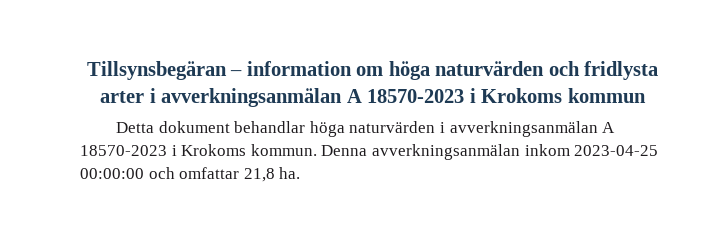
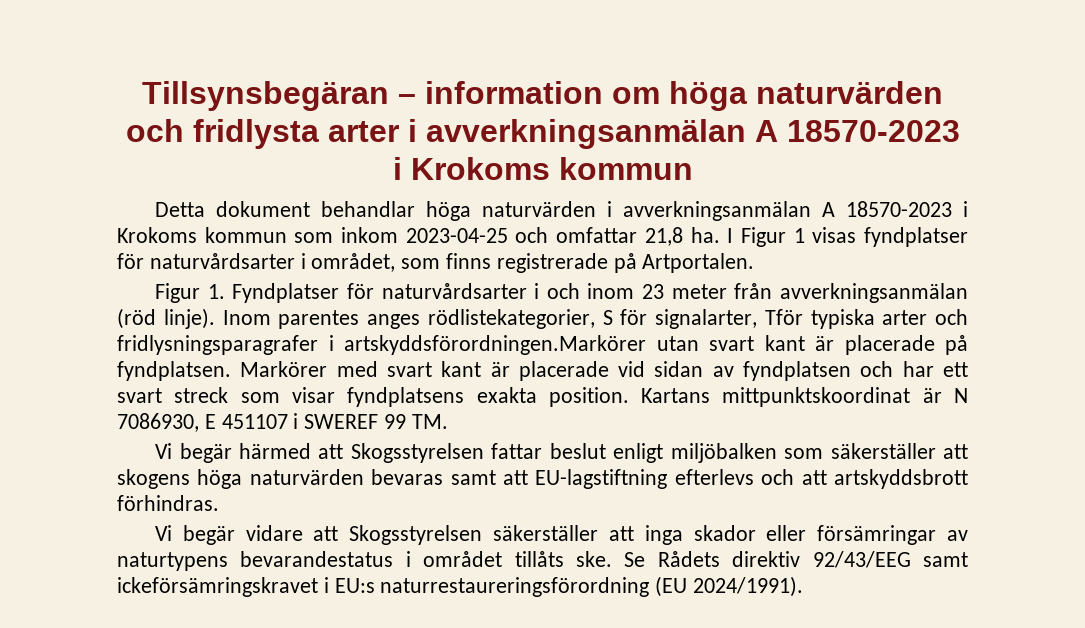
[250,144,520,160] kommun. Denna avverkningsanmälan -> [204,227,334,243] kommun som
[80,168,144,179] 00:00:00 -> (508, 235) none
(301, 173) none -> [727,227,969,247] [117,253,755,273] [155,283,968,303] [117,308,968,329] [117,335,968,355] [117,361,968,381] [117,387,968,407] [117,413,448,432] [155,443,968,463] [117,469,968,489] [117,495,219,511] [155,525,969,545] [117,551,968,571] [117,576,804,597] I Figur 1 visas fyndplatser för naturvårdsarter i området, som finns registrerade på Artportalen. // Figur 1. Fyndplatser för naturvårdsarter i och inom 23 meter från avverkningsanmälan (röd linje). Inom parentes anges rödlistekategorier, S för signalarter, Tför typiska arter och fridlysningsparagrafer i artskyddsförordningen.Markörer utan svart kant är placerade på fyndplatsen. Markörer med svart kant är placerade vid sidan av fyndplatsen och har ett svart streck som visar fyndplatsens exakta position. Kartans mittpunktskoordinat är N 7086930, E 451107 i SWEREF 99 TM. // Vi begär härmed att Skogsstyrelsen fattar beslut enligt miljöbalken som säkerställer att skogens höga naturvärden bevaras samt att EU-lagstiftning efterlevs och att artskyddsbrott förhindras. // Vi begär vidare att Skogsstyrelsen säkerställer att inga skador eller försämringar av naturtypens bevarandestatus i området tillåts ske. Se Rådets direktiv 92/43/EEG samt ickeförsämringskravet i EU:s naturrestaureringsförordning (EU 2024/1991).

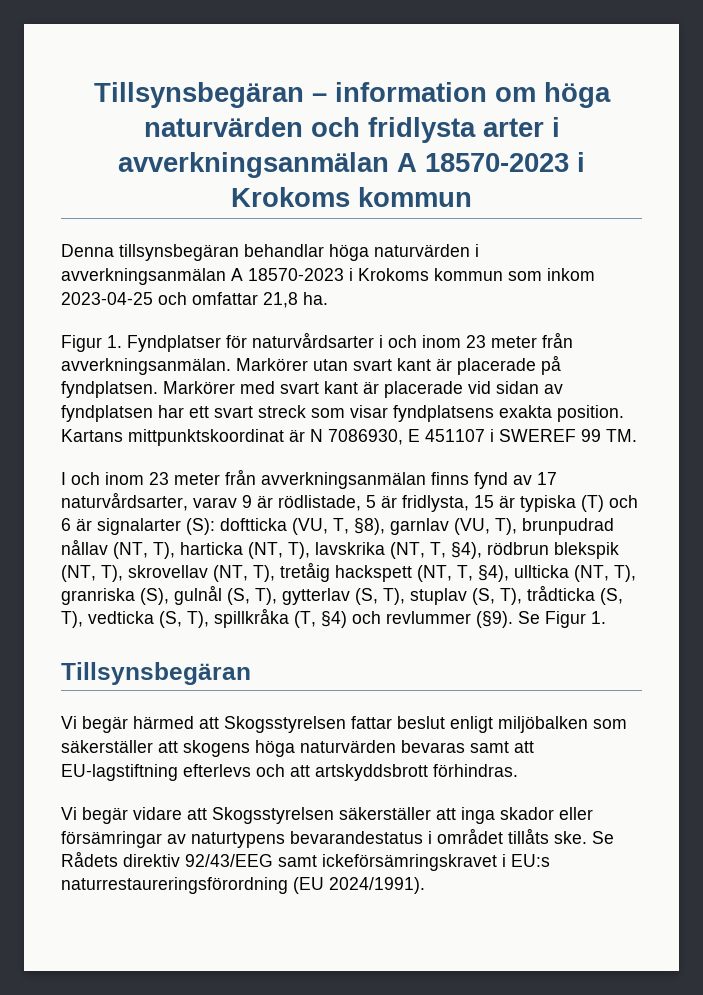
[155,201,311,217] Detta dokument -> [61,244,239,261] Denna tillsynsbegäran
[727,227,969,247] [117,253,755,273] I Figur 1 visas fyndplatser för naturvårdsarter i området, som finns registrerade på Artportalen. -> (328, 298) none
[779,283,968,303] [117,308,968,329] [117,335,646,355] avverkningsanmälan (röd linje). Inom parentes anges rödlistekategorier, S för signalarter, Tför typiska arter och fridlysningsparagrafer i artskyddsförordningen.Markörer -> [61,358,308,375] avverkningsanmälan. Markörer
[860,361,894,377] och -> (153, 413) none
(448, 421) none -> [61,469,557,489] [61,492,638,512] [61,518,614,535] [61,539,619,559] [61,562,636,582] [61,585,623,605] [61,608,606,628] [61,662,251,685] // I och inom 23 meter från avverkningsanmälan finns fynd av 17 naturvårdsarter, varav 9 är rödlistade, 5 är fridlysta, 15 är typiska (T) och 6 är signalarter (S): doftticka (VU, T, §8), garnlav (VU, T), brunpudrad nållav (NT, T), harticka (NT, T), lavskrika (NT, T, §4), rödbrun blekspik (NT, T), skrovellav (NT, T), tretåig hackspett (NT, T, §4), ullticka (NT, T), granriska (S), gulnål (S, T), gytterlav (S, T), stuplav (S, T), trådticka (S, T), vedticka (S, T), spillkråka (T, §4) och revlummer (§9). Se Figur 1. // Tillsynsbegäran

